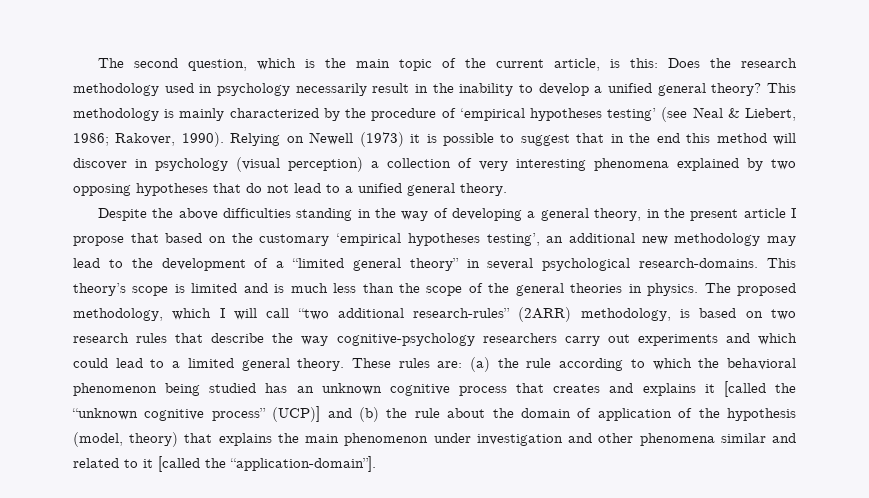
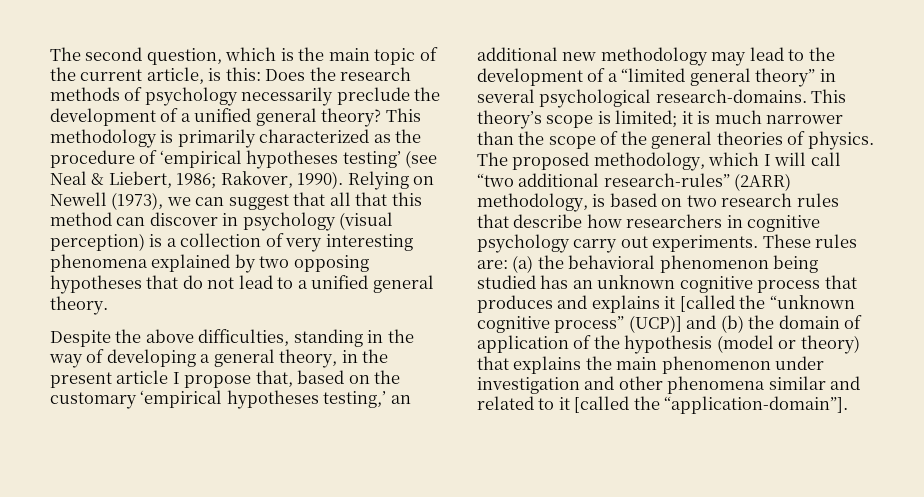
[73,83,589,96] methodology used in psychology necessarily result in the inability to develop -> [50,87,441,106] [50,108,179,126] methods of psychology necessarily preclude the development of
[179,108,340,121] mainly characterized by -> [177,129,391,148] primarily characterized as
[359,132,680,147] (1973) it is possible to suggest that in the end -> [111,192,388,210] (1973), we can suggest that all that
[773,133,797,145] will -> [116,217,146,226] can
(363, 164) none -> [149,234,163,247] is
[222,208,291,218] difficulties -> [198,329,290,346] difficulties,
[130,233,159,243] that -> [255,370,293,387] that,
[486,233,540,246] testing’, -> [323,391,387,408] testing,’
[191,283,268,293] limited and -> [615,110,693,128] limited; it
[333,283,357,293] less -> [766,115,844,124] narrower
[628,284,642,293] in -> [787,131,806,145] of
[272,333,798,346] [73,358,345,371] the way cognitive-psychology researchers carry out experiments and which could lead to a limited general theory. -> [586,214,821,232] [477,234,759,253] how researchers in cognitive psychology carry out experiments.
[526,358,720,371] rule according to which the -> (564, 262) none
[553,384,601,393] creates -> [477,295,553,313] produces
[414,408,514,418] rule about the -> (775, 322) none
[73,432,123,447] (model, -> [716,335,797,353] (model or

